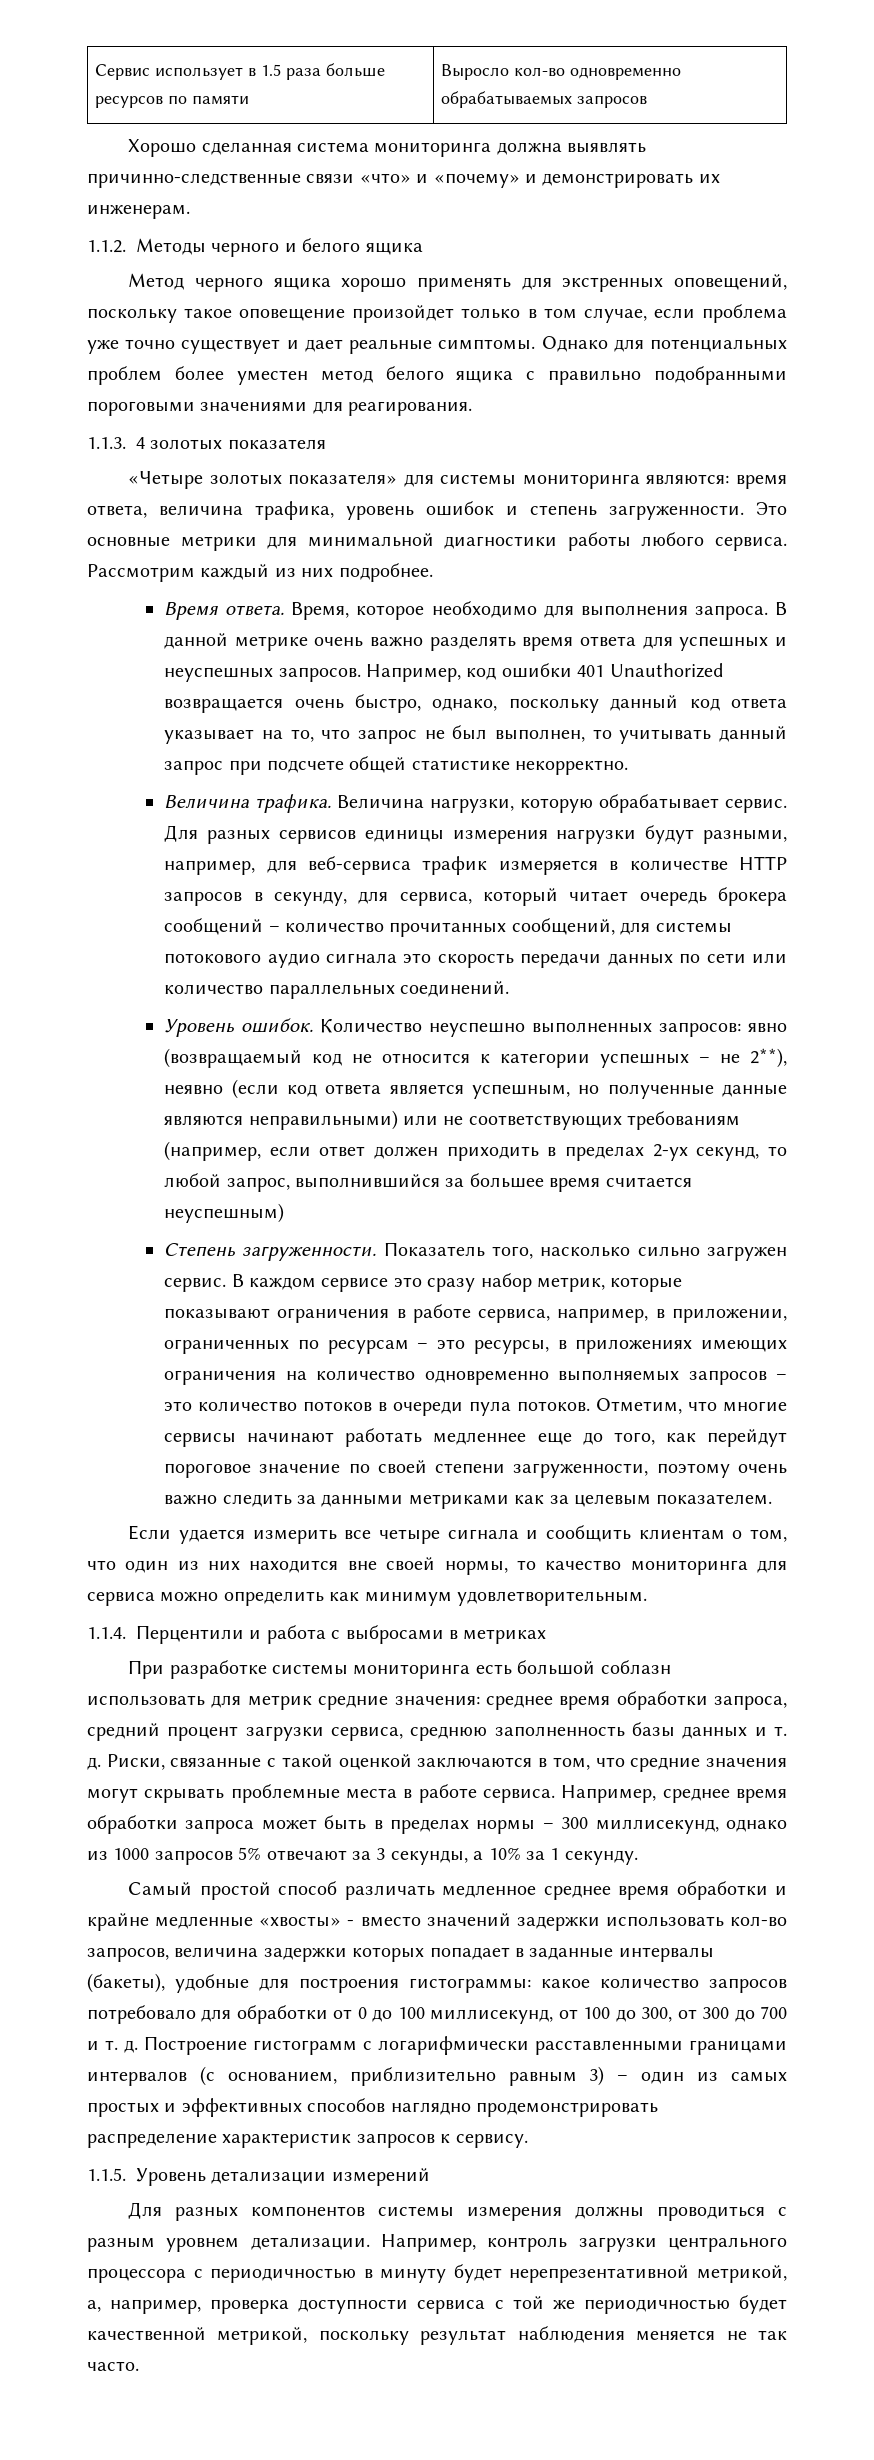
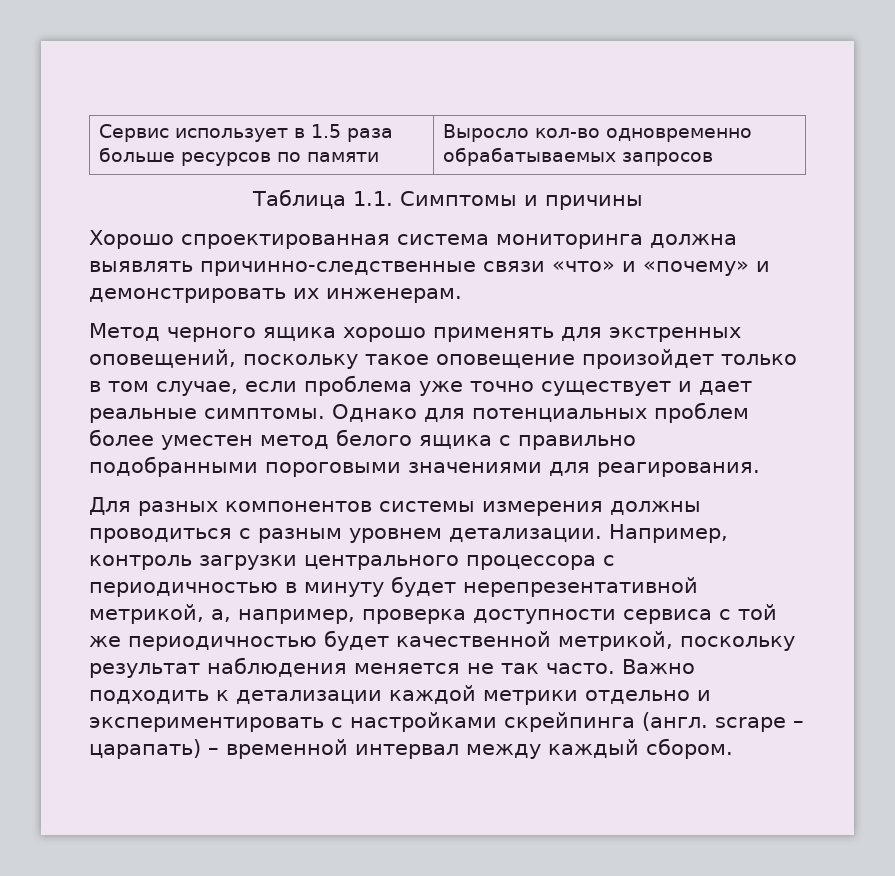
(648, 101) none -> [251,189,643,210] // Таблица 1.1. Симптомы и причины
[201,142,292,155] сделанная -> [181,234,390,249] спроектированная
[87,238,423,257] // 1.1.2. Методы черного и белого ящика -> (462, 295) none
[87,437,326,450] [128,471,787,489] [87,501,787,520] [87,532,787,551] [87,563,433,582] [164,601,788,620] [164,633,788,651] [164,663,724,682] [164,694,787,713] [164,725,787,744] [164,756,629,775] [164,794,787,813] [164,825,787,844] [164,856,787,875] [164,887,788,906] [164,918,732,937] [164,953,787,968] [164,981,509,999] [164,1018,788,1037] [164,1048,788,1068] [164,1079,787,1099] [164,1110,741,1130] [164,1141,788,1161] [164,1173,692,1192] [164,1203,285,1223] [164,1242,788,1261] [164,1273,683,1292] [164,1304,788,1323] [164,1339,788,1354] [164,1370,788,1385] [164,1398,787,1416] [164,1428,788,1447] [164,1460,788,1478] [164,1494,773,1509] [128,1525,787,1544] [87,1557,788,1575] [87,1591,647,1606] [87,1625,547,1644] [128,1660,671,1679] [87,1691,787,1710] [87,1722,788,1741] [87,1754,788,1772] [87,1784,787,1803] [87,1815,787,1834] [87,1847,638,1865] [128,1881,787,1900] [87,1913,787,1931] [87,1947,714,1962] [87,1973,787,1993] [87,2005,787,2024] [87,2036,787,2055] [87,2066,788,2086] [87,2098,658,2117] [87,2133,528,2148] [87,2168,430,2186] // 1.1.3. 4 золотых показателя // «Четыре золотых показателя» для системы мониторинга являются: время ответа, величина трафика, уровень ошибок и степень загруженности. Это основные метрики для минимальной диагностики работы любого сервиса. Рассмотрим каждый из них подробнее. // Время ответа. Время, которое необходимо для выполнения запроса. В данной метрике очень важно разделять время ответа для успешных и неуспешных запросов. Например, код ошибки 401 Unauthorized возвращается очень быстро, однако, поскольку данный код ответа указывает на то, что запрос не был выполнен, то учитывать данный запрос при подсчете общей статистике некорректно. // Величина трафика. Величина нагрузки, которую обрабатывает сервис. Для разных сервисов единицы измерения нагрузки будут разными, например, для веб-сервиса трафик измеряется в количестве HTTP запросов в секунду, для сервиса, который читает очередь брокера сообщений – количество прочитанных сообщений, для системы потокового аудио сигнала это скорость передачи данных по сети или количество параллельных соединений. // Уровень ошибок. Количество неуспешно выполненных запросов: явно (возвращаемый код не относится к категории успешных – не 2**), неявно (если код ответа является успешным, но полученные данные являются неправильными) или не соответствующих требованиям (например, если ответ должен приходить в пределах 2-ух секунд, то любой запрос, выполнившийся за большее время считается неуспешным) // Степень загруженности. Показатель того, насколько сильно загружен сервис. В каждом сервисе это сразу набор метрик, которые показывают ограничения в работе сервиса, например, в приложении, ограниченных по ресурсам – это ресурсы, в приложениях имеющих ограничения на количество одновременно выполняемых запросов – это количество потоков в очереди пула потоков. Отметим, что многие сервисы начинают работать медленнее еще до того, как перейдут пороговое значение по своей степени загруженности, поэтому очень важно следить за данными метриками как за целевым показателем. // Если удается измерить все четыре сигнала и сообщить клиентам о том, что один из них находится вне своей нормы, то качество мониторинга для сервиса можно определить как минимум удовлетворительным. // 1.1.4. Перцентили и работа с выбросами в метриках // При разработке системы мониторинга есть большой соблазн использовать для метрик средние значения: среднее время обработки запроса, средний процент загрузки сервиса, среднюю заполненность базы данных и т. д. Риски, связанные с такой оценкой заключаются в том, что средние значения могут скрывать проблемные места в работе сервиса. Например, среднее время обработки запроса может быть в пределах нормы – 300 миллисекунд, однако из 1000 запросов 5% отвечают за 3 секунды, а 10% за 1 секунду. // Самый простой способ различать медленное среднее время обработки и крайне медленные «хвосты» - вместо значений задержки использовать кол-во запросов, величина задержки которых попадает в заданные интервалы (бакеты), удобные для построения гистограммы: какое количество запросов потребовало для обработки от 0 до 100 миллисекунд, от 100 до 300, от 300 до 700 и т. д. Построение гистограмм с логарифмически расставленными границами интервалов (с основанием, приблизительно равным 3) – один из самых простых и эффективных способов наглядно продемонстрировать распределение характеристик запросов к сервису. // 1.1.5. Уровень детализации измерений -> (760, 469) none
(139, 2366) none -> [622,659,695,674] [89,685,711,705] [89,712,804,732] [89,738,733,759] Важно подходить к детализации каждой метрики отдельно и экспериментировать с настройками скрейпинга (англ. scrape – царапать) – временной интервал между каждый сбором.

